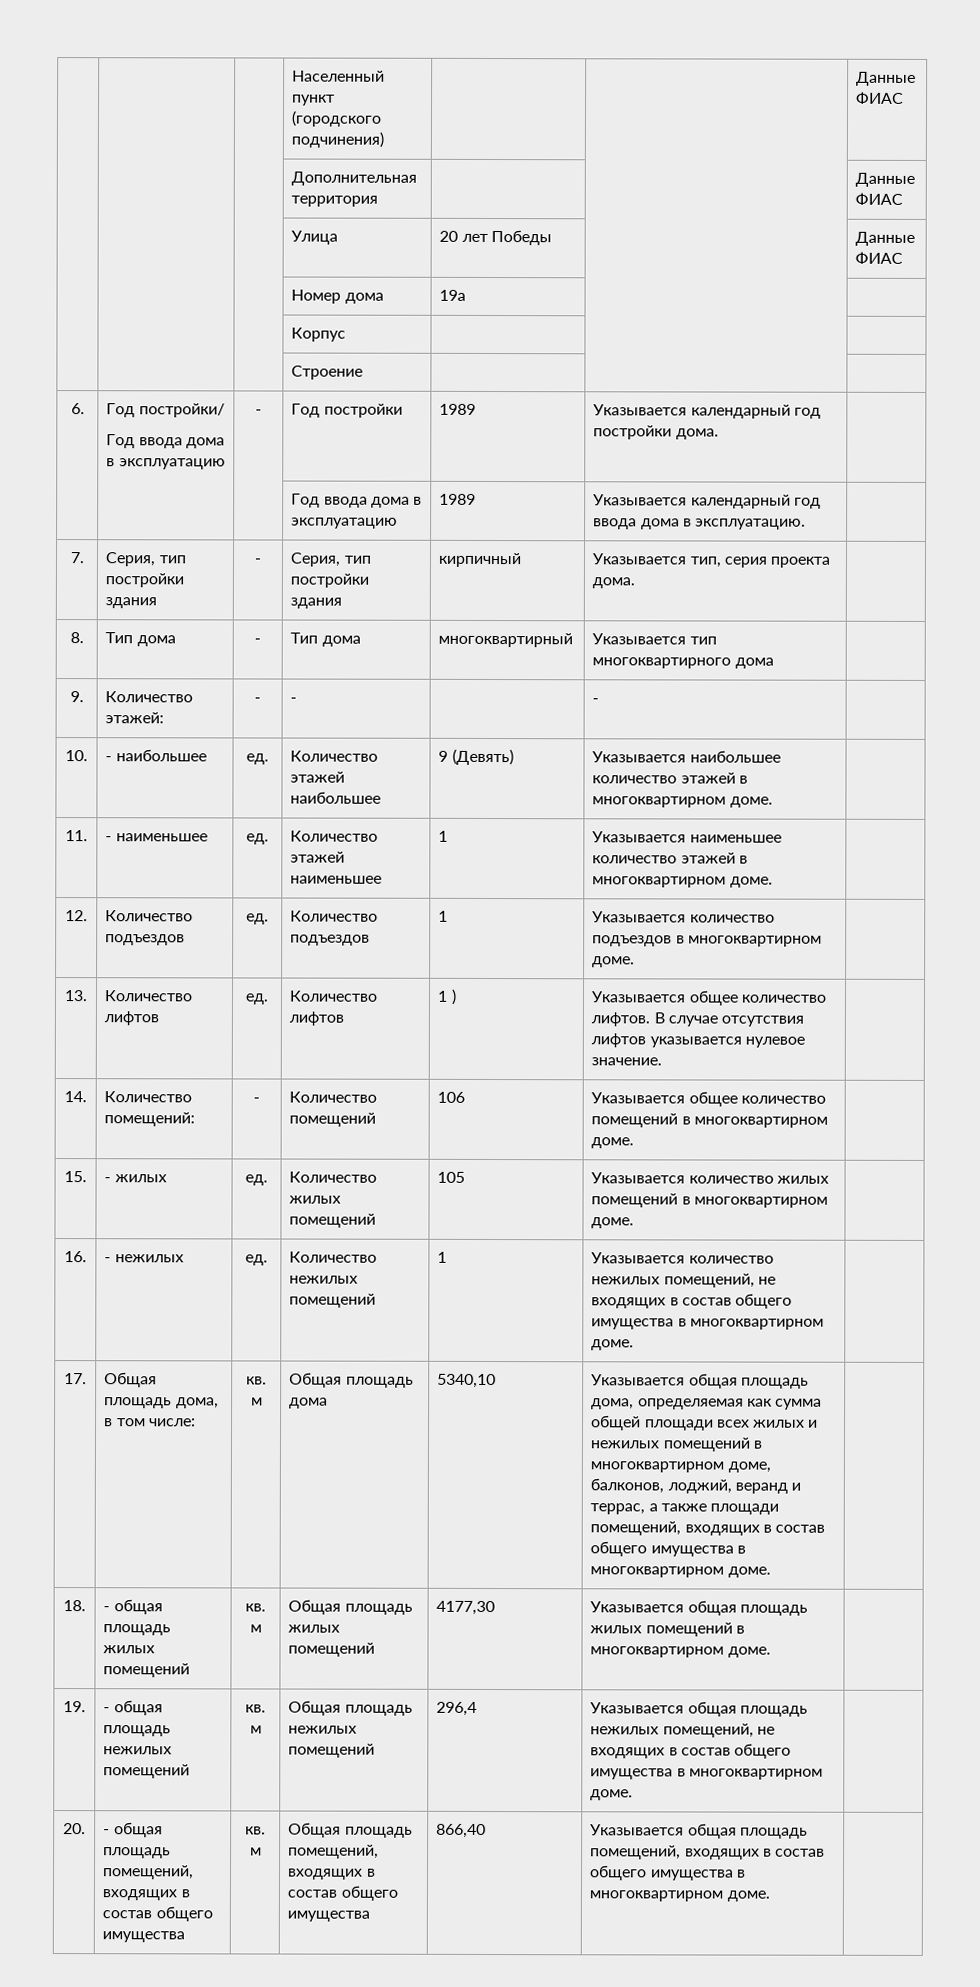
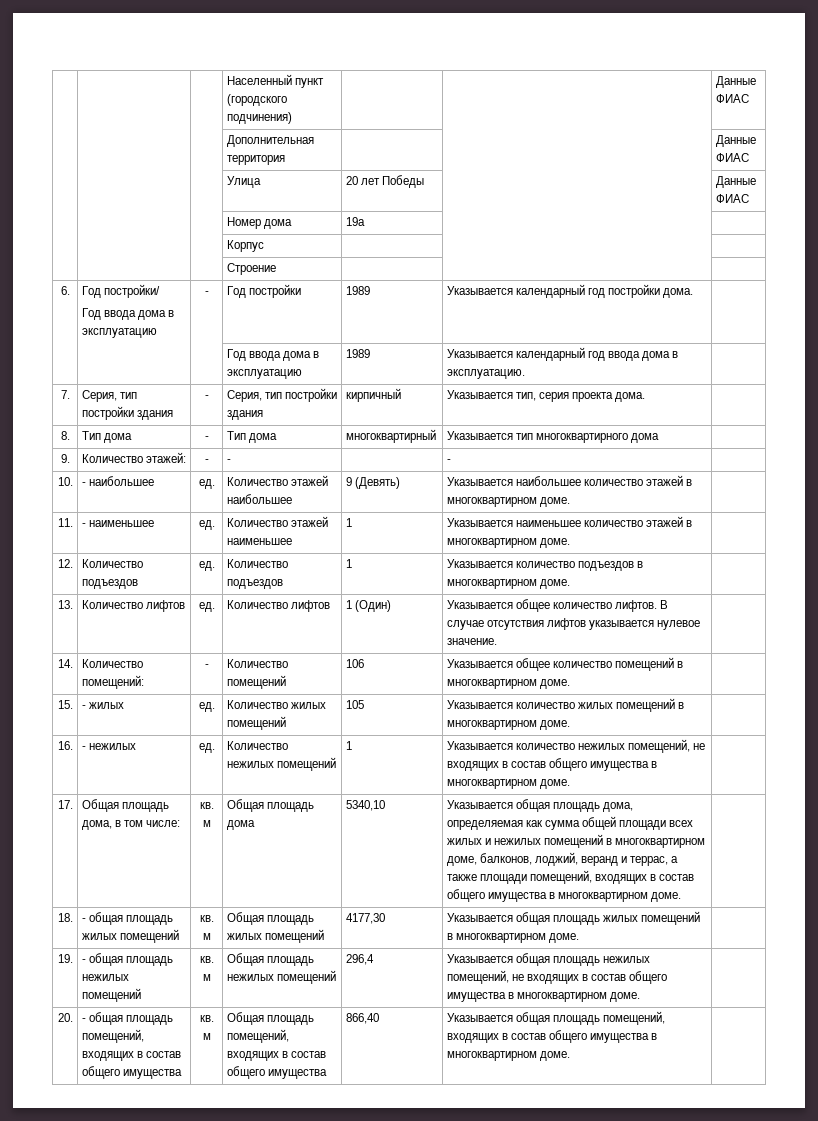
[450,988,457,1005] ) -> [354,600,391,612] (Один)

